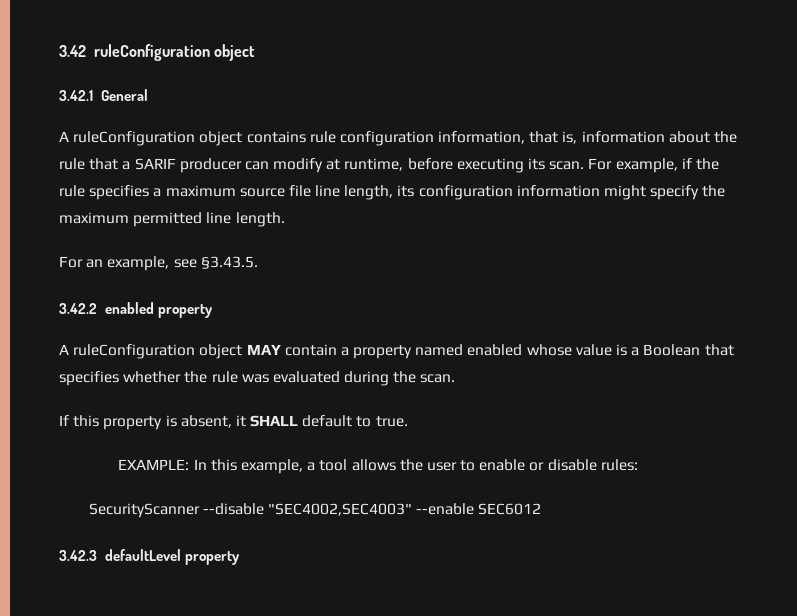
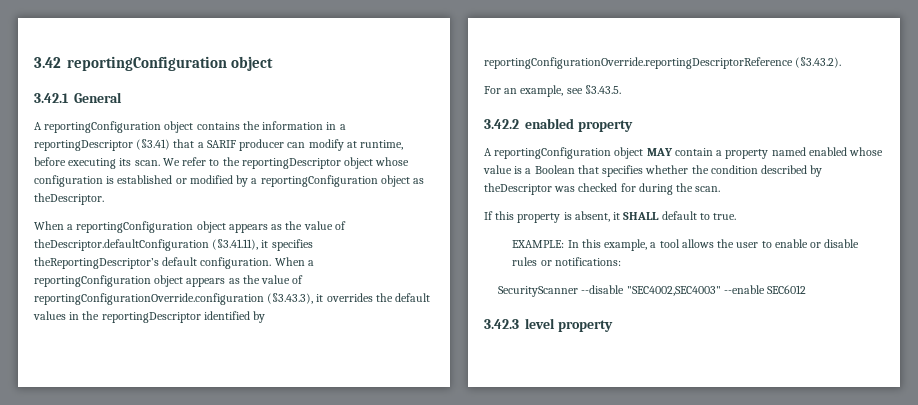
[93,44,210,61] ruleConfiguration -> [67,56,227,71] reportingConfiguration
[73,131,196,146] ruleConfiguration -> [44,121,162,133] reportingConfiguration
[309,131,738,146] [59,158,85,170] rule configuration information, that is, information about the rule -> [242,121,346,130] [34,139,171,151] the information in a reportingDescriptor (§3.41)
[588,158,719,173] [59,185,726,200] [59,212,285,227] For example, if the rule specifies a maximum source file line length, its configuration information might specify the maximum permitted line length. -> [162,157,410,169] [34,175,425,187] [34,193,104,205] [34,221,346,233] [34,239,313,251] [34,257,314,269] [34,275,304,287] [34,293,431,305] [33,311,266,323] [484,57,842,69] We refer to the reportingDescriptor object whose configuration is established or modified by a reportingConfiguration object as theDescriptor. // When a reportingConfiguration object appears as the value of theDescriptor.defaultConfiguration (§3.41.11), it specifies theReportingDescriptor’s default configuration. When a reportingConfiguration object appears as the value of reportingConfigurationOverride.configuration (§3.43.3), it overrides the default values in the reportingDescriptor identified by reportingConfigurationOverride.reportingDescriptorReference (§3.43.2).
[73,344,196,359] ruleConfiguration -> [494,147,612,159] reportingConfiguration
[211,371,340,383] rule was evaluated -> [710,165,823,177] [484,183,636,195] condition described by theDescriptor was checked for
[600,459,638,471] rules: -> [512,257,621,266] rules or notifications:
[104,549,181,561] defaultLevel -> [525,318,555,329] level

